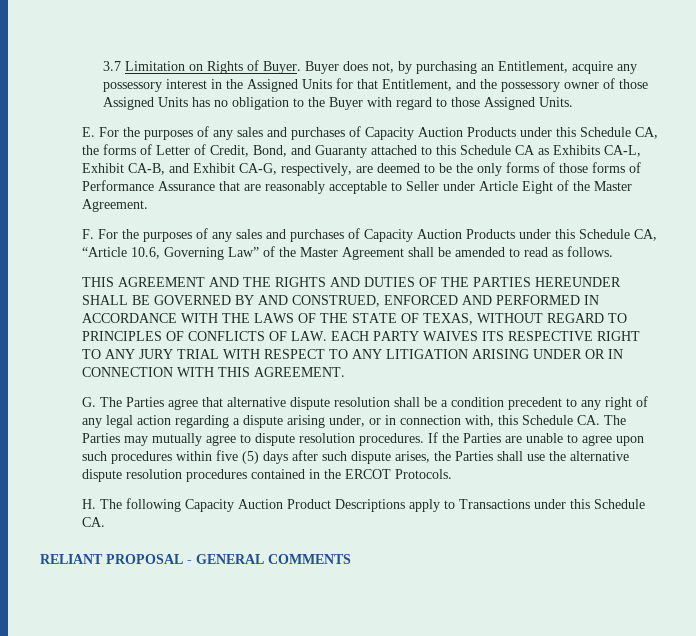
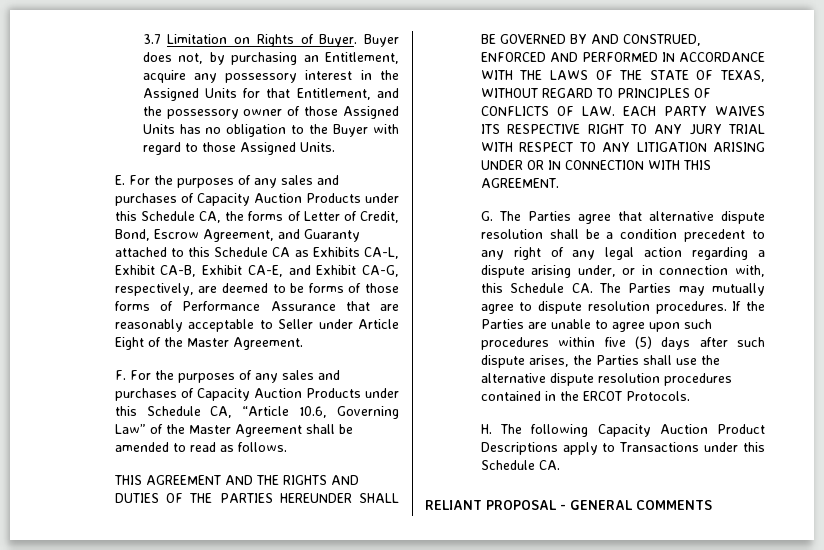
(288, 151) none -> [153,229,274,242] Escrow Agreement,
(166, 169) none -> [202,265,283,277] Exhibit CA-E,
[456,163,503,176] the only -> (305, 288) none

